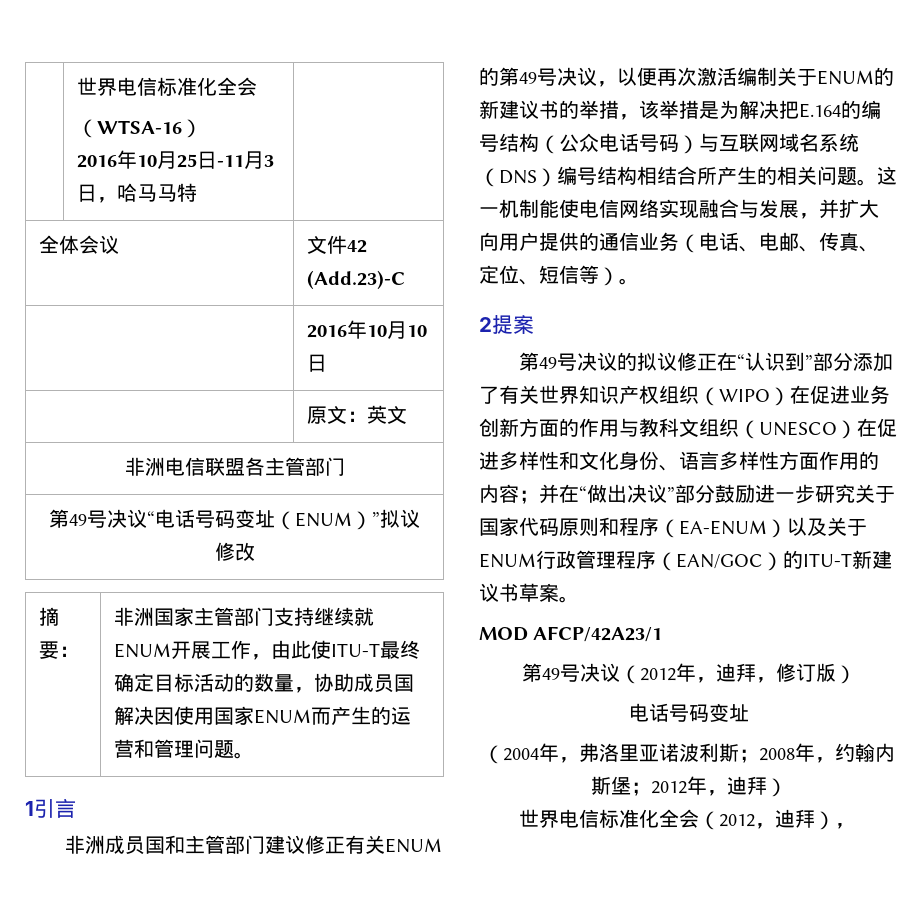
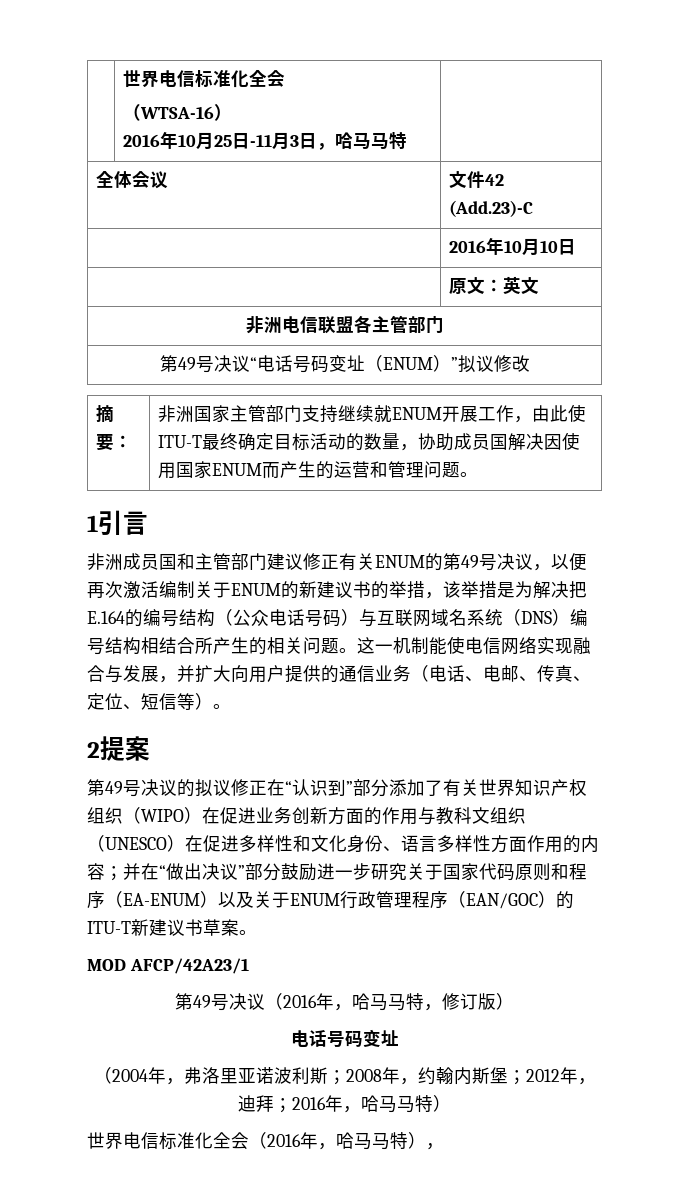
[639,663,756,683] 2012年，迪拜 -> [283,993,424,1011] 2016年，哈马马特
(767, 785) none -> [274,1095,433,1113] ；2016年，哈马马特
[718,809,815,829] 2012，迪拜 -> [267,1132,408,1150] 2016年，哈马马特

